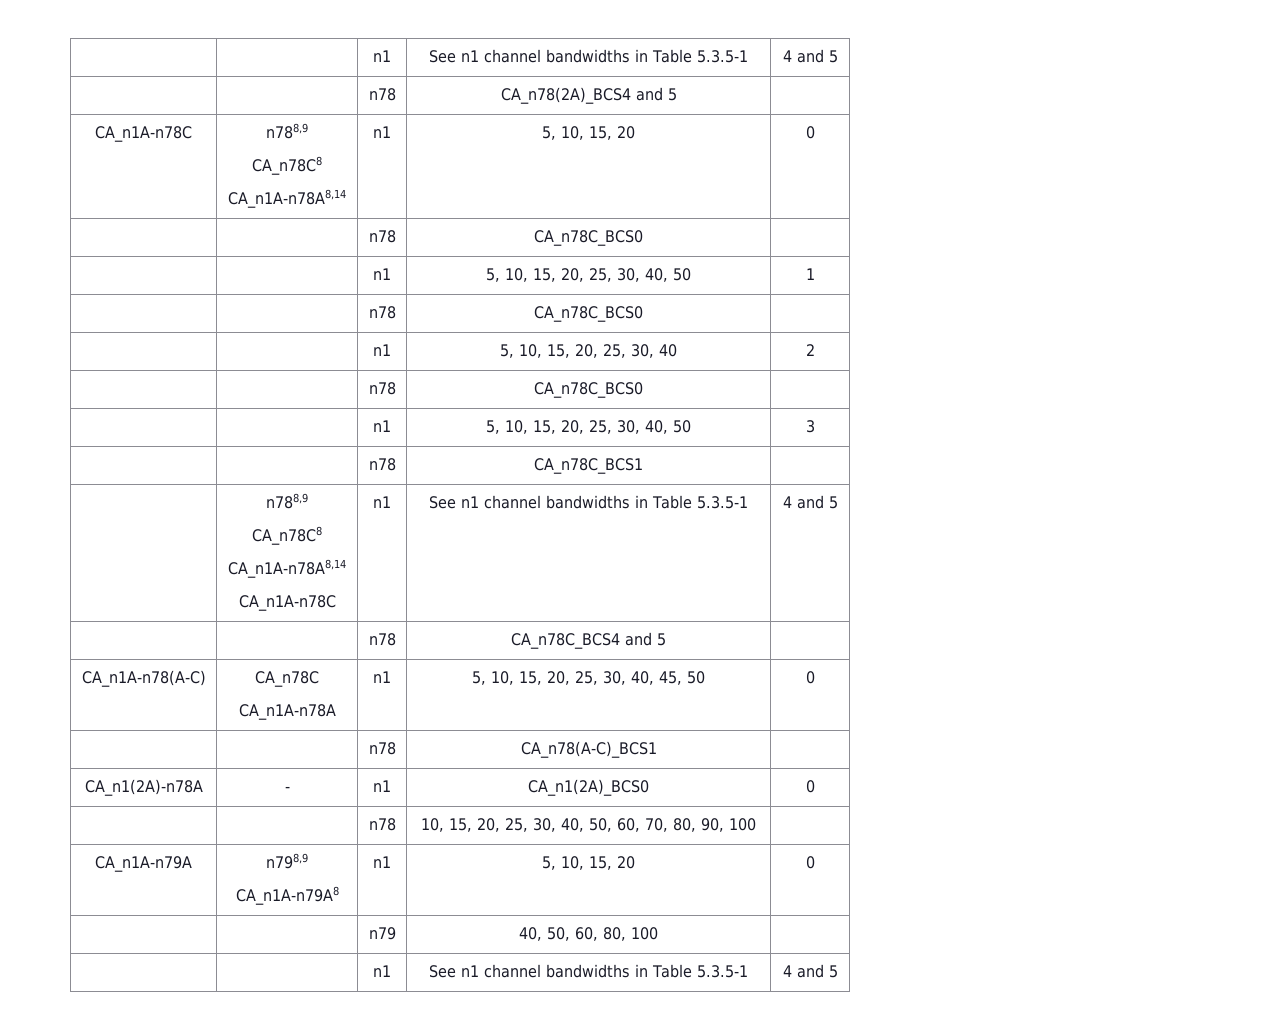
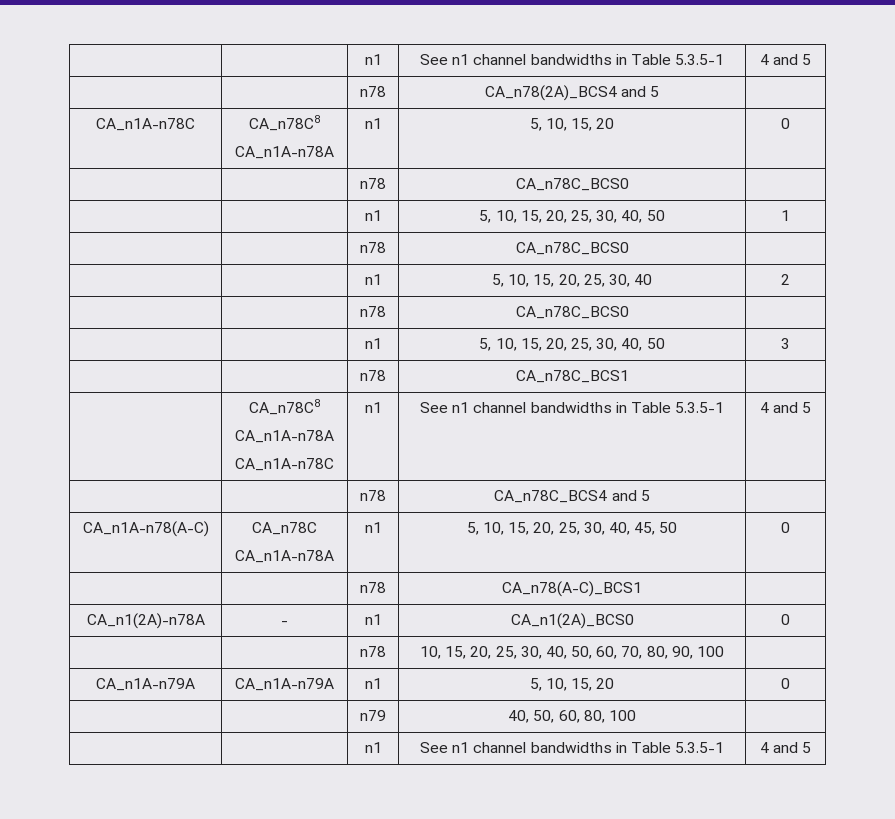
[266,123,308,139] [252,156,322,175] [228,189,346,208] n788,9 // CA_n78C8 // CA_n1A-n78A8,14 -> [249,115,320,131] [235,146,334,159] CA_n78C8 // CA_n1A-n78A
[266,493,308,509] [252,526,322,545] [228,559,346,578] n788,9 // CA_n78C8 // CA_n1A-n78A8,14 -> [249,399,320,415] [235,430,334,443] CA_n78C8 // CA_n1A-n78A
[266,853,308,869] [235,886,339,905] n798,9 // CA_n1A-n79A8 -> [235,678,334,691] CA_n1A-n79A

